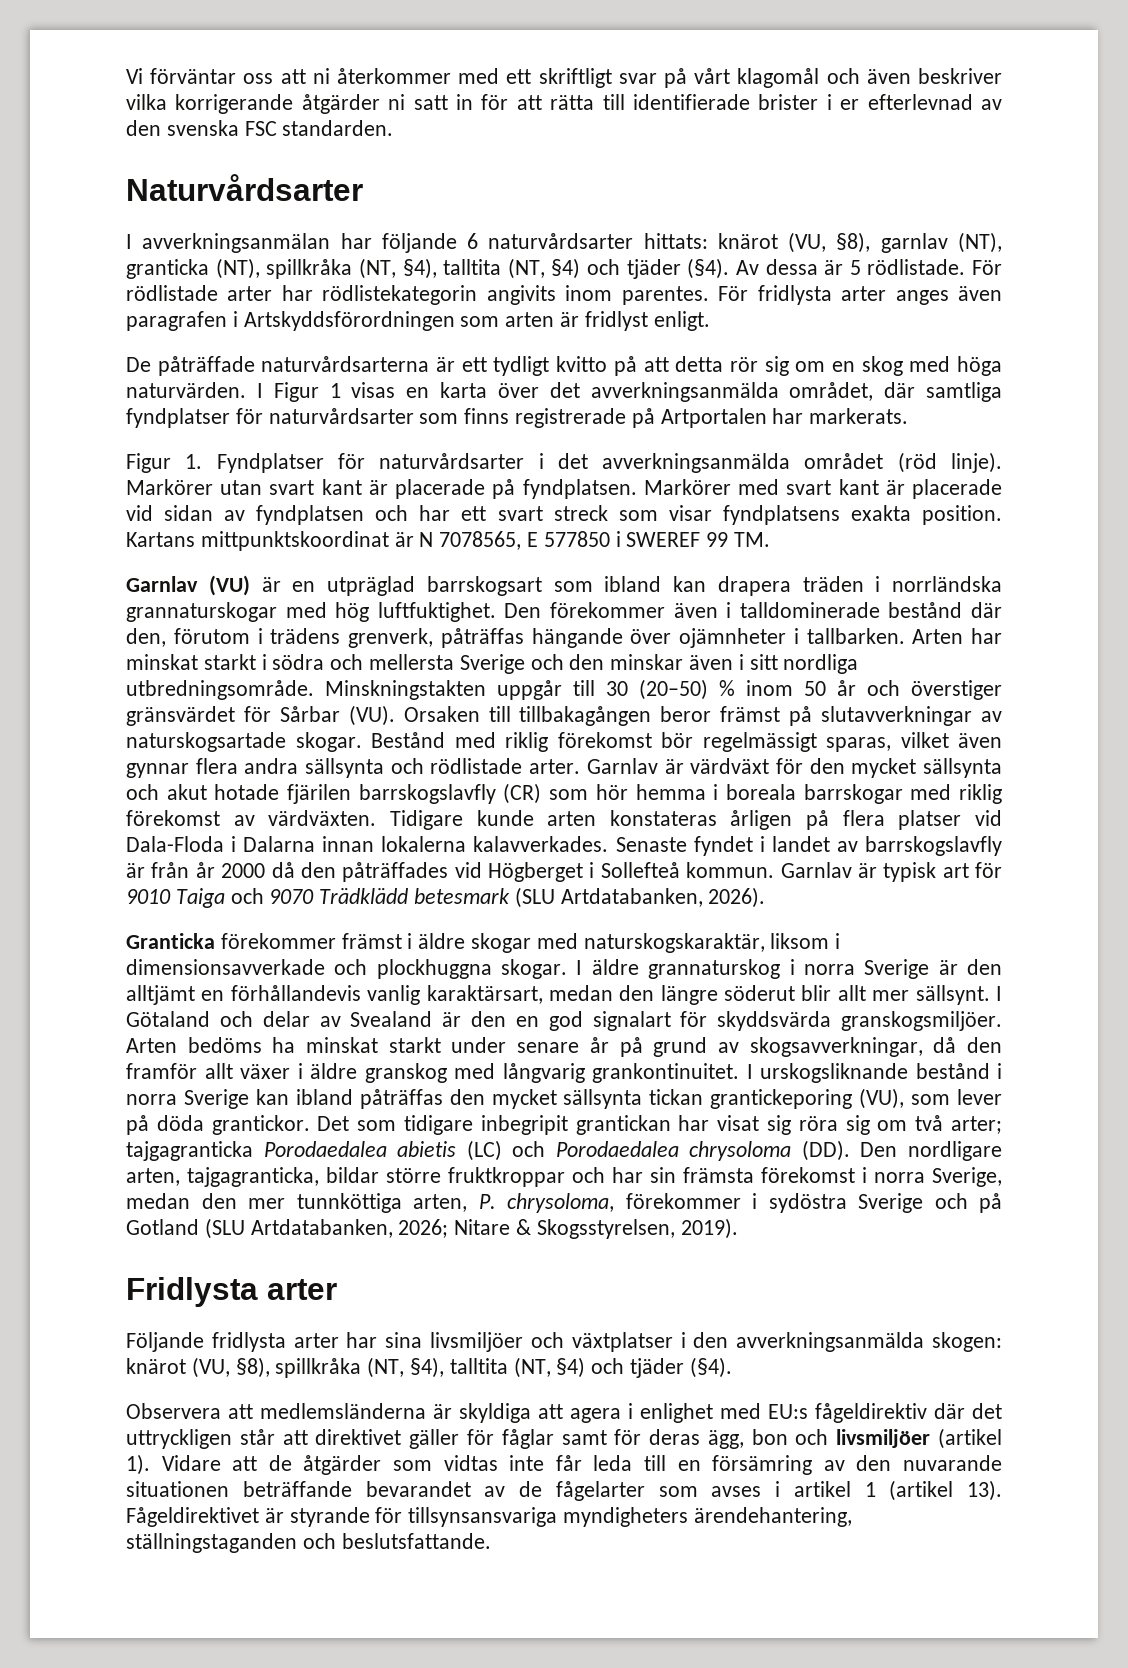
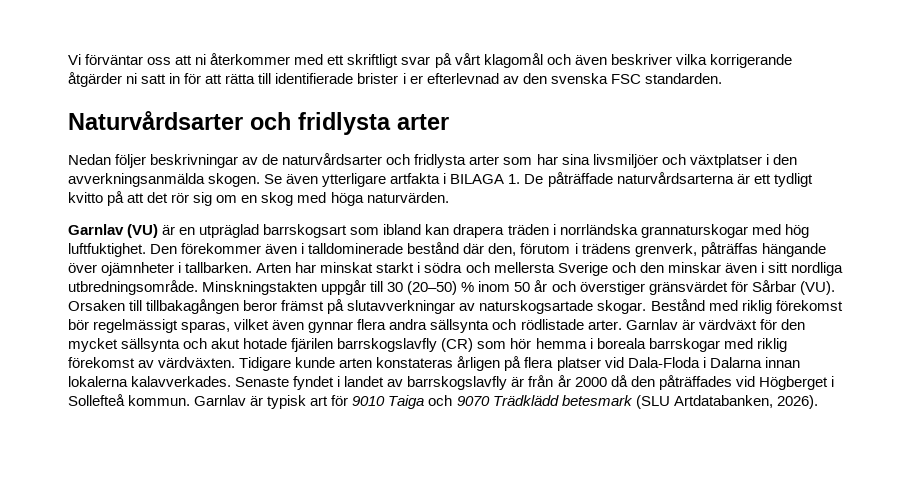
[126,232,1002,253] [126,258,1002,279] [126,285,1003,305] [126,311,710,331] // I avverkningsanmälan har följande 6 naturvårdsarter hittats: knärot (VU, §8), garnlav (NT), granticka (NT), spillkråka (NT, §4), talltita (NT, §4) och tjäder (§4). Av dessa är 5 rödlistade. För rödlistade arter har rödlistekategorin angivits inom parentes. För fridlysta arter anges även paragrafen i Artskyddsförordningen som arten är fridlyst enligt. // -> [250,112,449,135] [68,153,797,168] [68,173,521,187] och fridlysta arter // Nedan följer beskrivningar av de naturvårdsarter och fridlysta arter som har sina livsmiljöer och växtplatser i den avverkningsanmälda skogen. Se även ytterligare artfakta i BILAGA 1.
[675,356,724,372] detta -> [147,192,169,203] det
[256,382,1003,402] [126,408,909,428] [126,452,1002,473] [126,479,1003,499] [126,505,1003,525] [126,531,771,551] I Figur 1 visas en karta över det avverkningsanmälda området, där samtliga fyndplatser för naturvårdsarter som finns registrerade på Artportalen har markerats. // Figur 1. Fyndplatser för naturvårdsarter i det avverkningsanmälda området (röd linje). Markörer utan svart kant är placerade på fyndplatsen. Markörer med svart kant är placerade vid sidan av fyndplatsen och har ett svart streck som visar fyndplatsens exakta position. Kartans mittpunktskoordinat är N 7078565, E 577850 i SWEREF 99 TM. -> (449, 197) none
[126,933,841,953] [126,959,1003,979] [126,985,1002,1005] [126,1011,1002,1031] [126,1037,1003,1057] [126,1063,1002,1083] [126,1088,1002,1109] [126,1115,1002,1135] [126,1140,1002,1161] [126,1167,1002,1187] [126,1193,1002,1213] [126,1218,738,1239] [126,1277,337,1307] [126,1332,1003,1352] [126,1357,732,1378] [126,1403,1002,1423] [126,1428,1003,1449] [126,1454,1003,1475] [126,1480,1002,1501] [126,1507,852,1527] [126,1533,491,1553] // Granticka förekommer främst i äldre skogar med naturskogskaraktär, liksom i dimensionsavverkade och plockhuggna skogar. I äldre grannaturskog i norra Sverige är den alltjämt en förhållandevis vanlig karaktärsart, medan den längre söderut blir allt mer sällsynt. I Götaland och delar av Svealand är den en god signalart för skyddsvärda granskogsmiljöer. Arten bedöms ha minskat starkt under senare år på grund av skogsavverkningar, då den framför allt växer i äldre granskog med långvarig grankontinuitet. I urskogsliknande bestånd i norra Sverige kan ibland påträffas den mycket sällsynta tickan grantickeporing (VU), som lever på döda grantickor. Det som tidigare inbegripit grantickan har visat sig röra sig om två arter; tajgagranticka Porodaedalea abietis (LC) och Porodaedalea chrysoloma (DD). Den nordligare arten, tajgagranticka, bildar större fruktkroppar och har sin främsta förekomst i norra Sverige, medan den mer tunnköttiga arten, P. chrysoloma, förekommer i sydöstra Sverige och på Gotland (SLU Artdatabanken, 2026; Nitare & Skogsstyrelsen, 2019). // Fridlysta arter // Följande fridlysta arter har sina livsmiljöer och växtplatser i den avverkningsanmälda skogen: knärot (VU, §8), spillkråka (NT, §4), talltita (NT, §4) och tjäder (§4). // Observera att medlemsländerna är skyldiga att agera i enlighet med EU:s fågeldirektiv där det uttryckligen står att direktivet gäller för fåglar samt för deras ägg, bon och livsmiljöer (artikel 1). Vidare att de åtgärder som vidtas inte får leda till en försämring av den nuvarande situationen beträffande bevarandet av de fågelarter som avses i artikel 1 (artikel 13). Fågeldirektivet är styrande för tillsynsansvariga myndigheters ärendehantering, ställningstaganden och beslutsfattande. -> (818, 402) none

